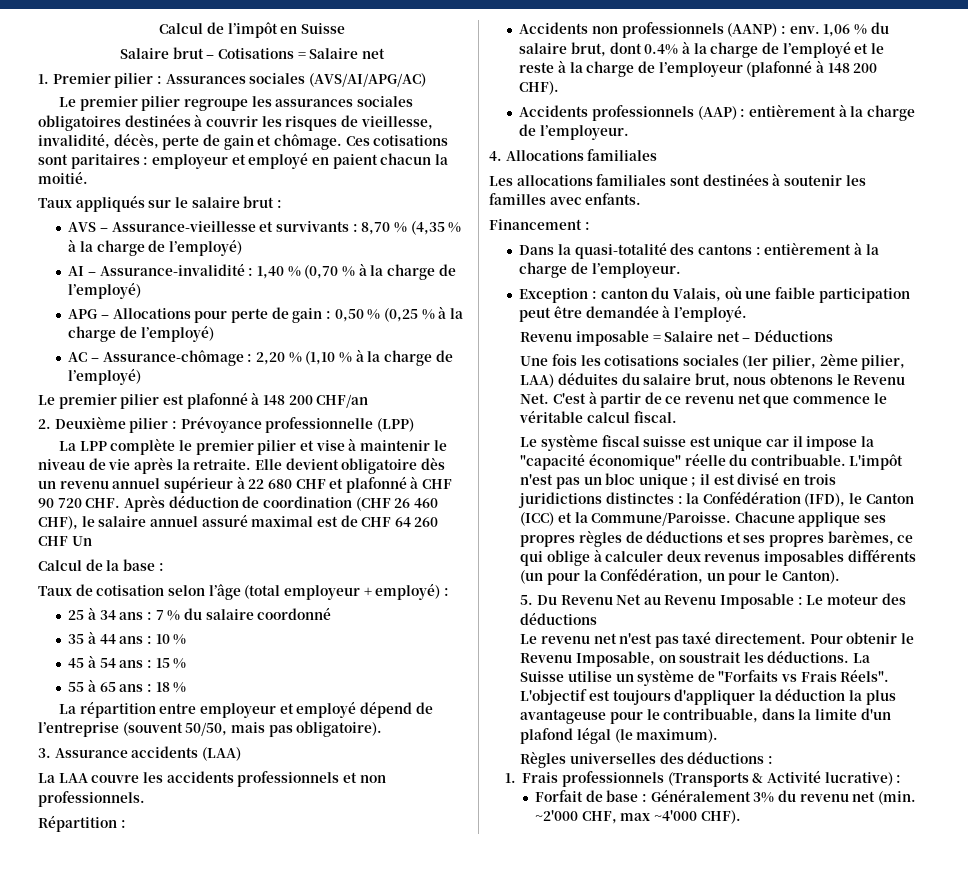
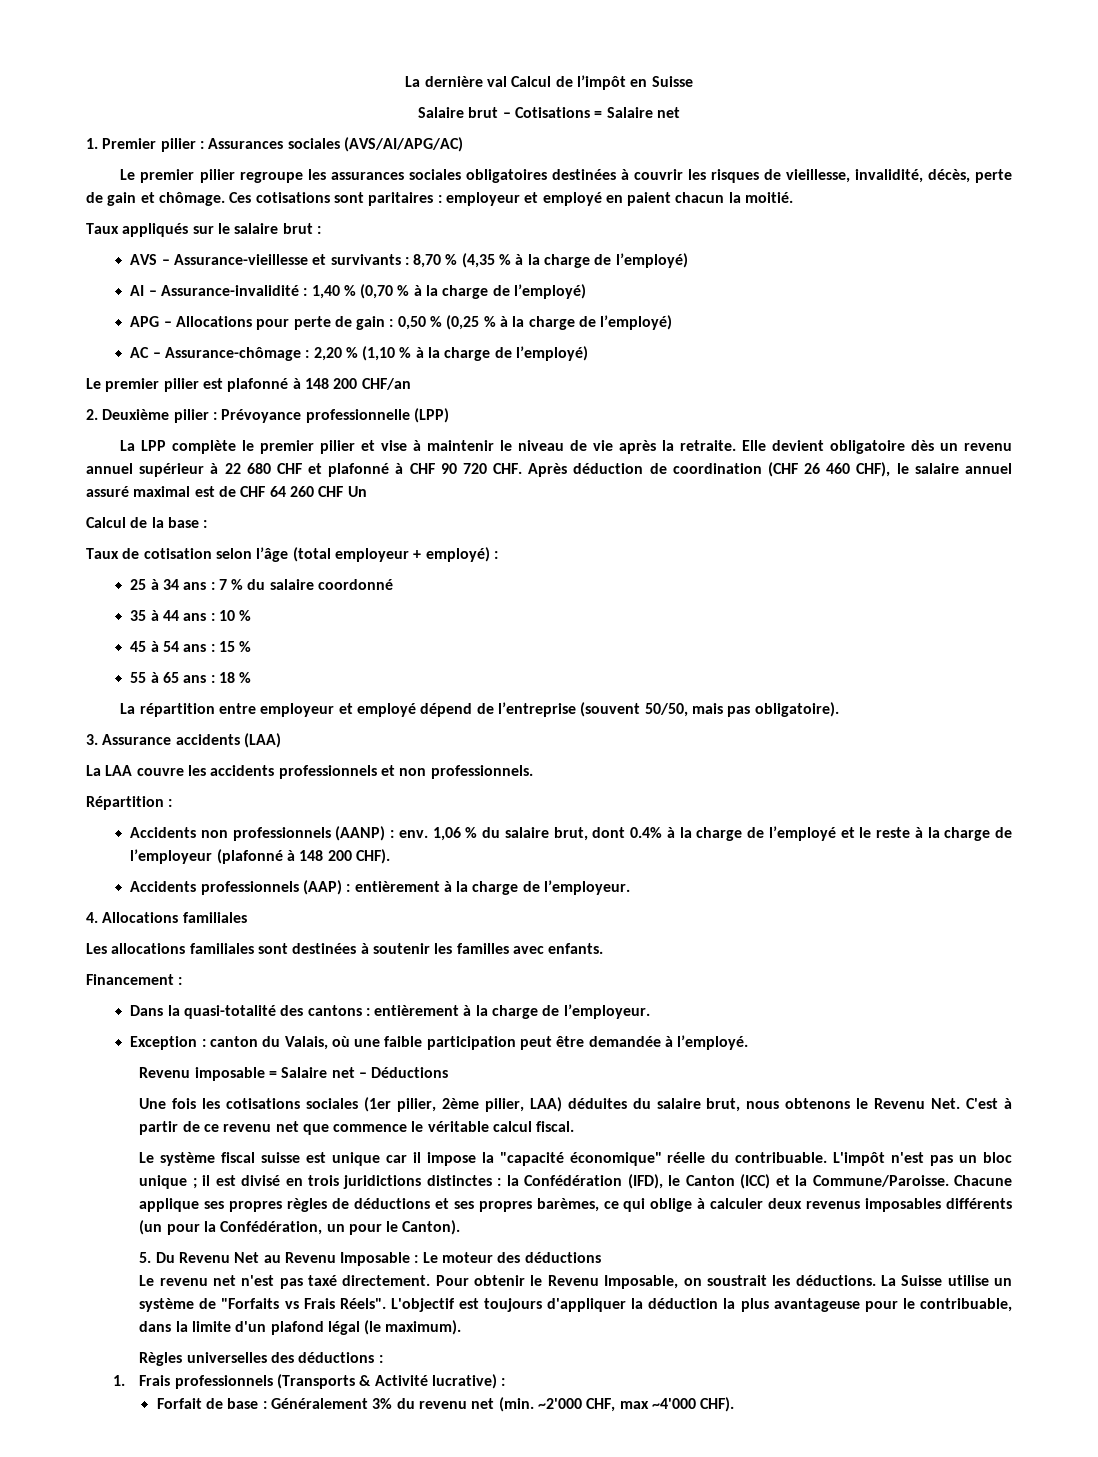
(159, 28) none -> [405,76,508,87] La dernière val

